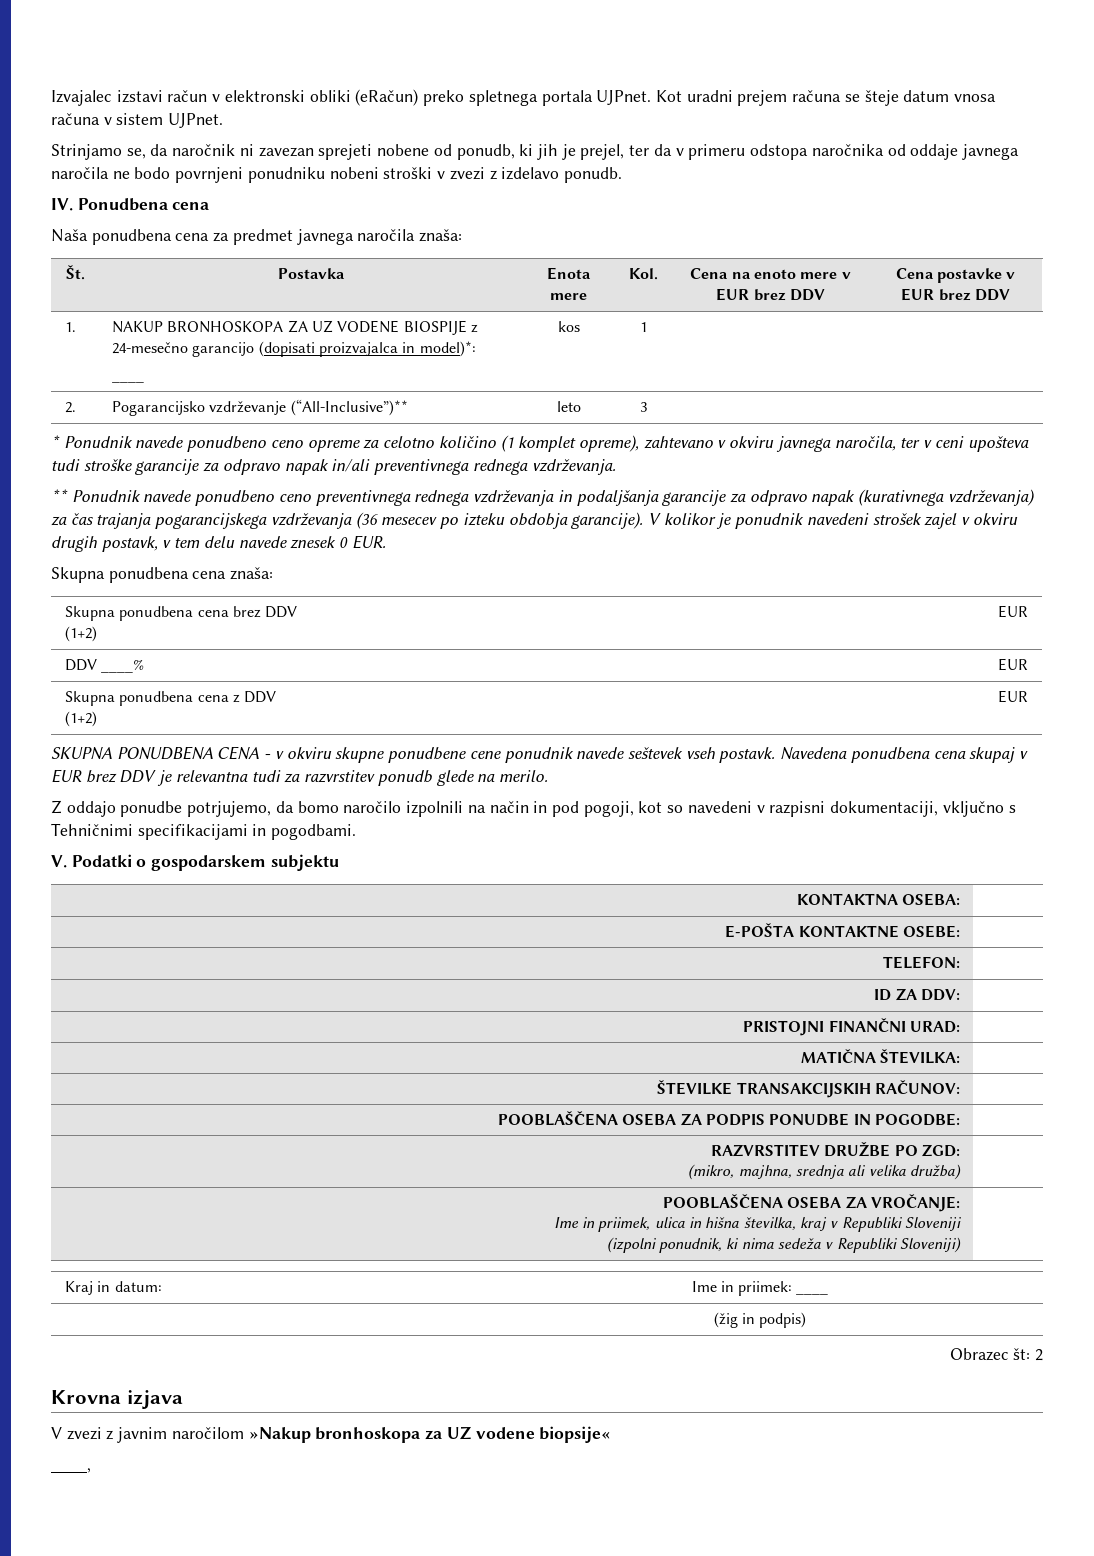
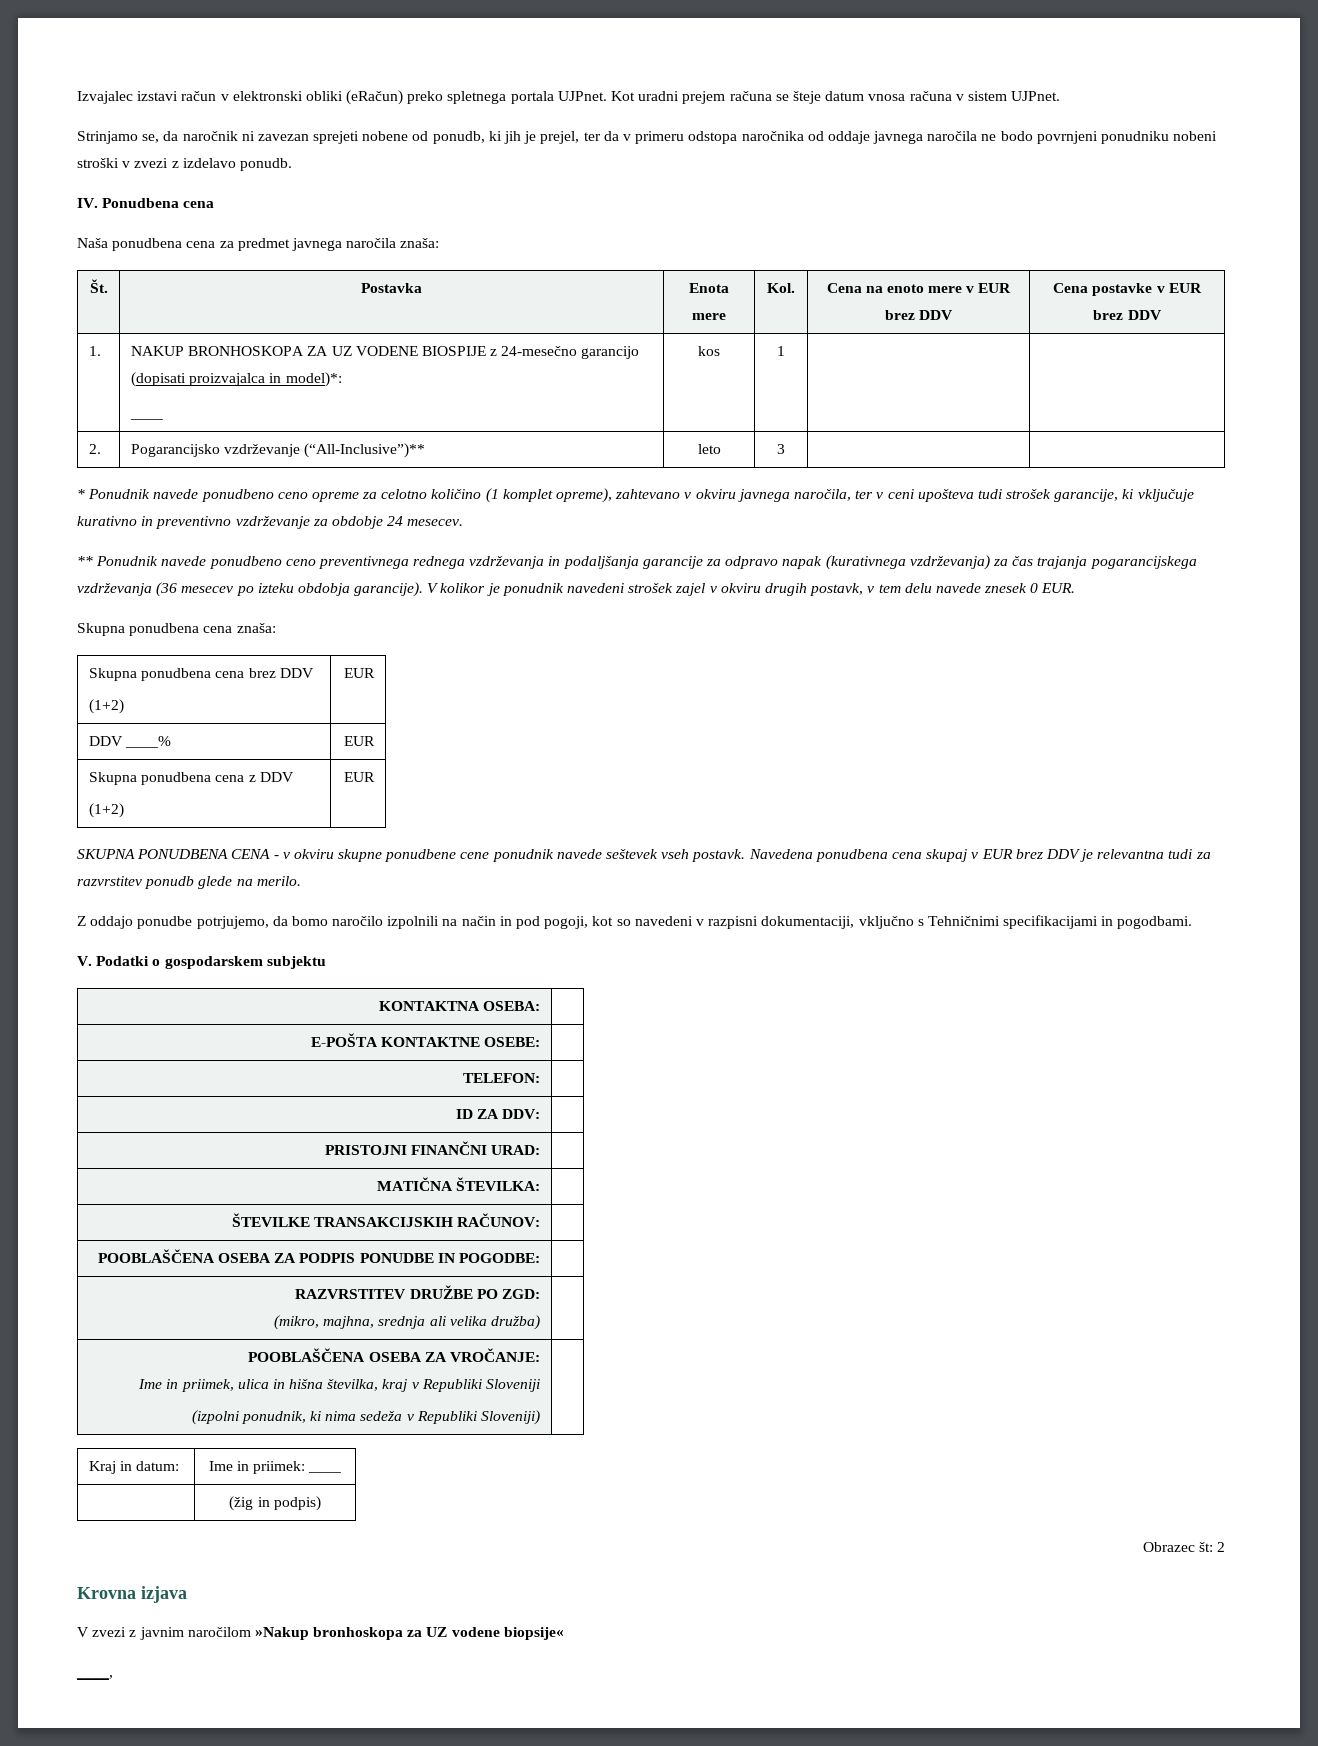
[83,459,616,475] stroške garancije za odpravo napak in/ali preventivnega rednega vzdrževanja. -> [1006,489,1194,502] [77,516,464,529] strošek garancije, ki vključuje kurativno in preventivno vzdrževanje za obdobje 24 mesecev.

